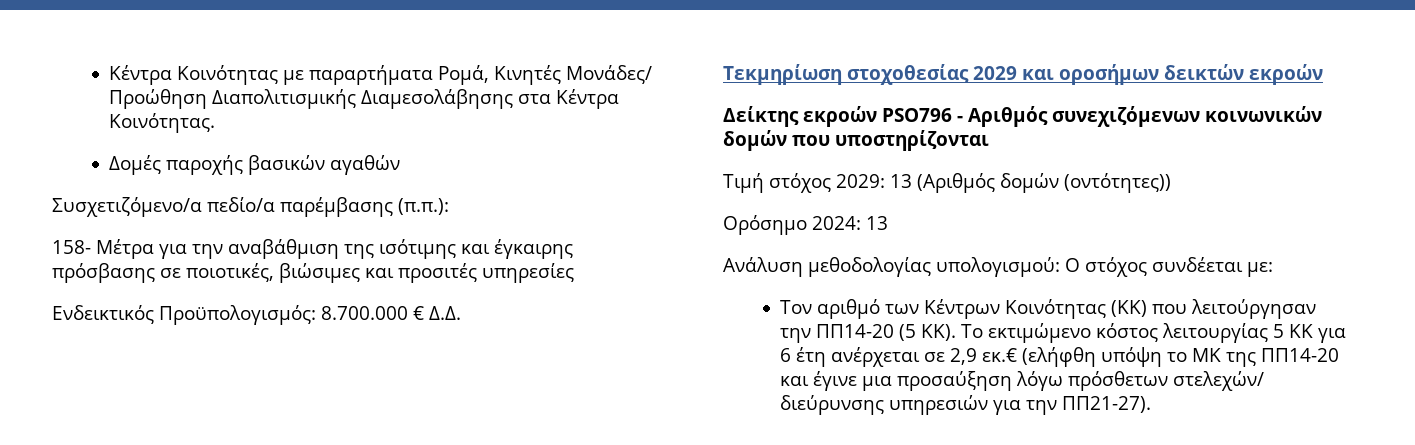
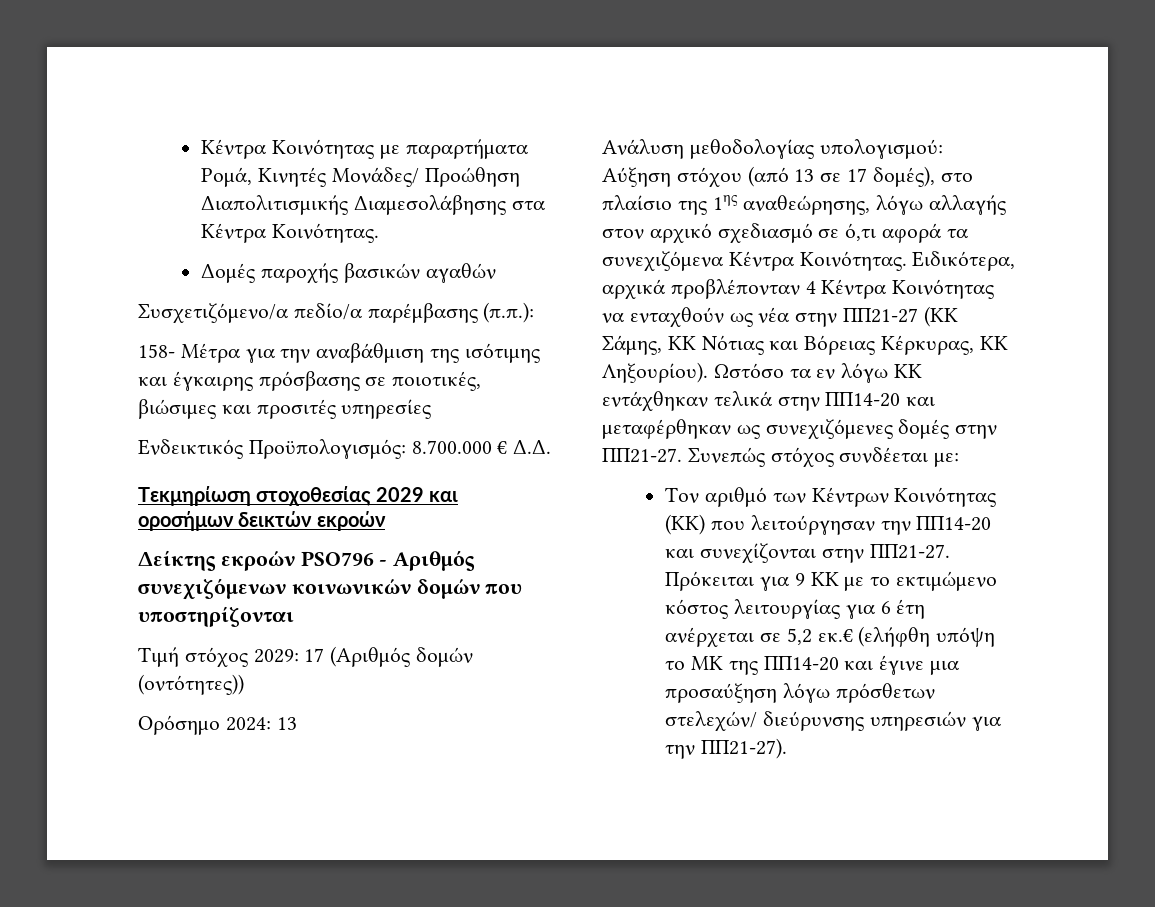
[889,174,912,188] 13 -> [304,648,325,662] 17
[1065,258,1080,272] Ο -> [602,166,973,188] [602,195,1007,215] [602,223,969,244] [602,251,1016,272] [602,279,995,300] [602,306,958,328] [602,335,1008,355] [602,362,923,383] [602,391,936,412] [602,419,998,440] [602,447,765,467] Αύξηση στόχου (από 13 σε 17 δομές), στο πλαίσιο της 1ης αναθεώρησης, λόγω αλλαγής στον αρχικό σχεδιασμό σε ό,τι αφορά τα συνεχιζόμενα Κέντρα Κοινότητας. Ειδικότερα, αρχικά προβλέπονταν 4 Κέντρα Κοινότητας να ενταχθούν ως νέα στην ΠΠ21-27 (ΚΚ Σάμης, ΚΚ Νότιας και Βόρειας Κέρκυρας, ΚΚ Ληξουρίου). Ωστόσο τα εν λόγω ΚΚ εντάχθηκαν τελικά στην ΠΠ14-20 και μεταφέρθηκαν ως συνεχιζόμενες δομές στην ΠΠ21-27. Συνεπώς
[898,324,983,341] (5 ΚΚ). Το -> [665,543,950,564] [665,571,891,591] και συνεχίζονται στην ΠΠ21-27. Πρόκειται για 9 ΚΚ με το
[1272,324,1313,338] 5 ΚΚ -> (841, 609) none
[949,348,977,365] 2,9 -> [786,628,812,645] 5,2

